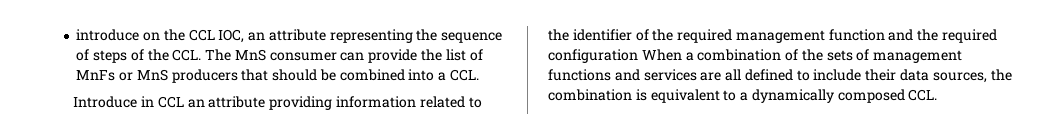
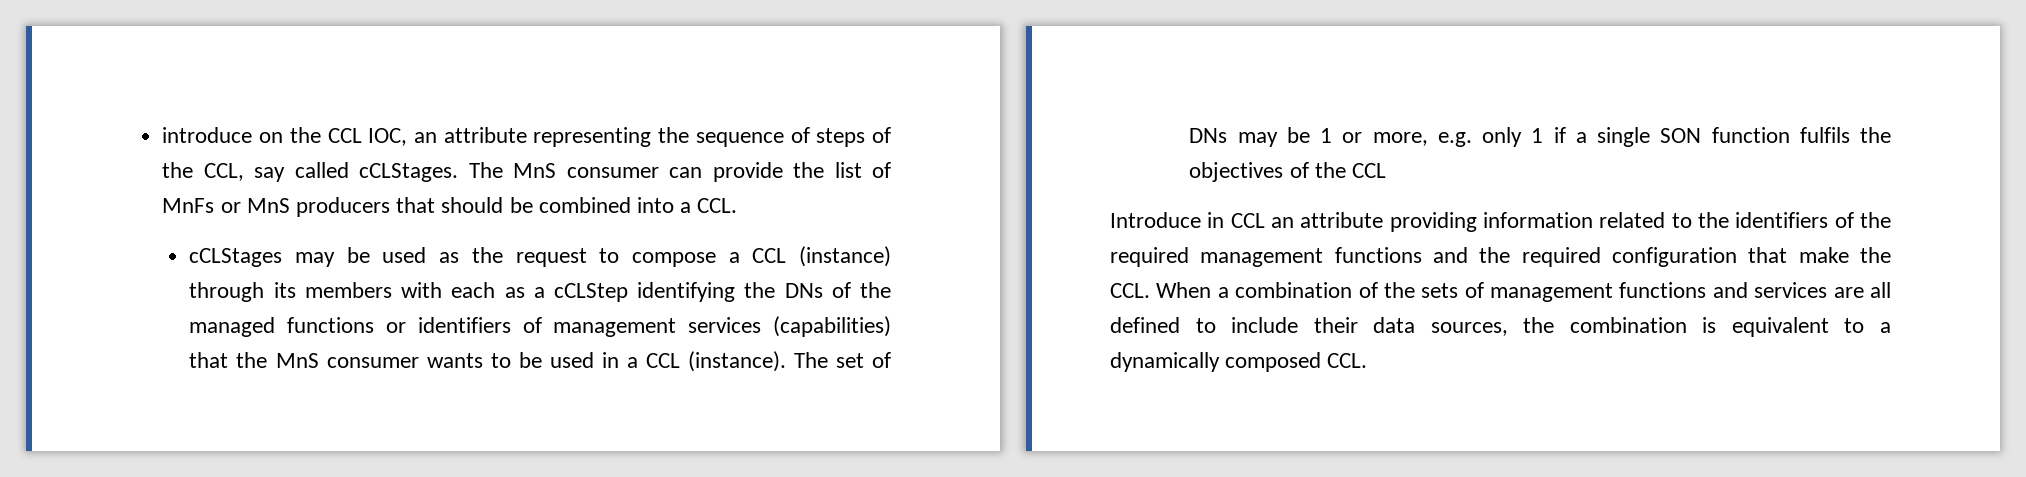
[172,49,202,61] CCL. -> [203,162,459,182] CCL, say called cCLStages.
(480, 75) none -> [189,246,892,267] [189,282,891,302] [189,316,891,337] [189,351,891,372] [1189,127,1892,147] [1189,162,1387,182] // cCLStages may be used as the request to compose a CCL (instance) through its members with each as a cCLStep identifying the DNs of the managed functions or identifiers of management services (capabilities) that the MnS consumer wants to be used in a CCL (instance). The set of DNs may be 1 or more, e.g. only 1 if a single SON function fulfils the objectives of the CCL
[572,29,632,41] identifier -> [1735,212,1829,228] identifiers
[828,29,885,41] function -> [1334,247,1422,263] functions
(638, 56) none -> [1748,247,1891,263] [1110,283,1150,298] that make the CCL.

